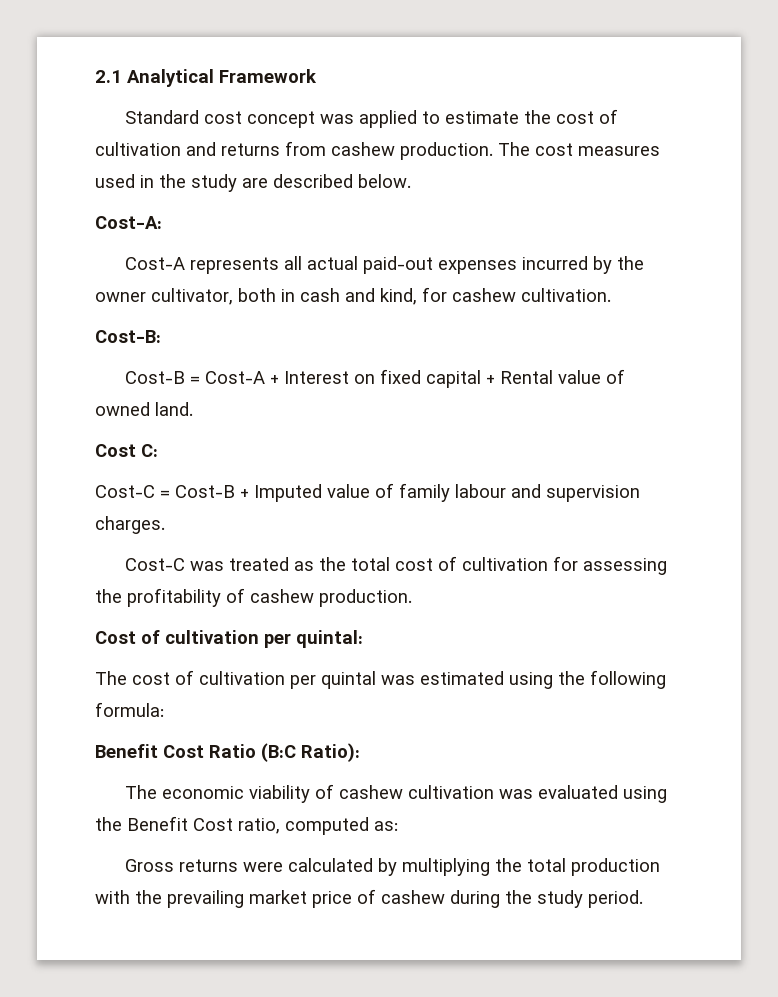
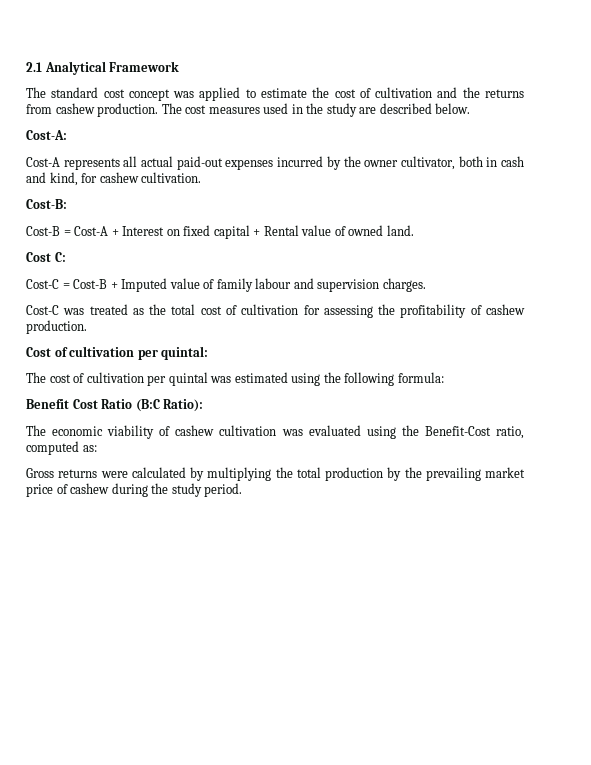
[125,110,200,124] Standard -> [26,87,99,98] The standard
(216, 149) none -> [462,87,480,98] the
[127,816,233,831] Benefit Cost -> [424,426,491,436] Benefit-Cost
[95,890,130,904] with -> [387,467,402,481] by

